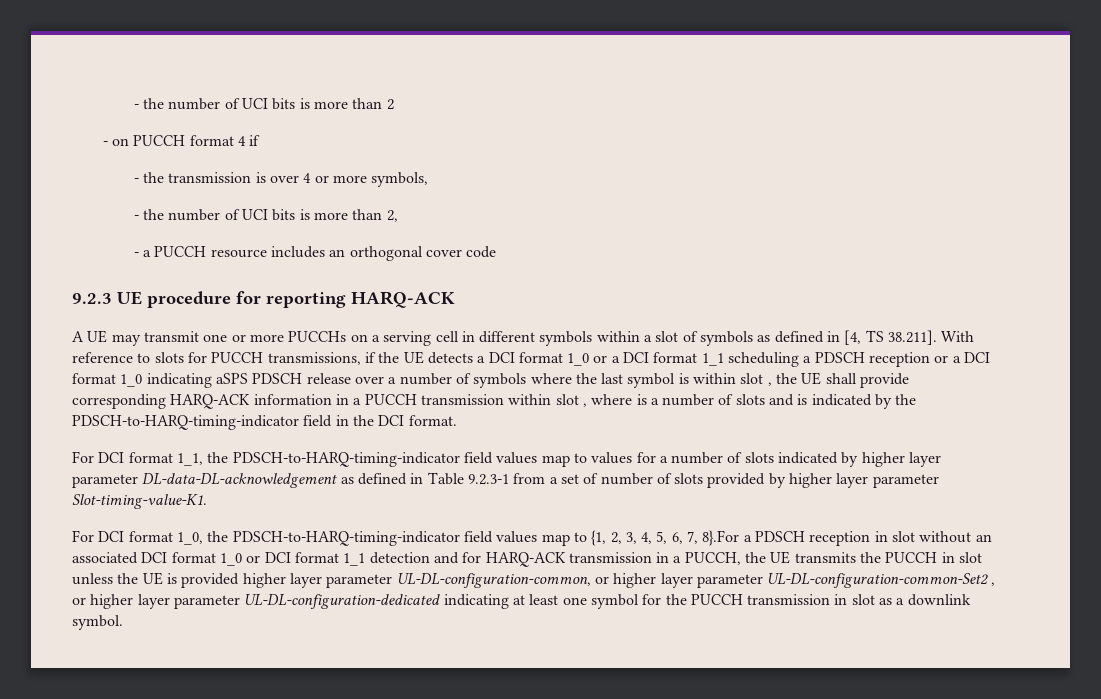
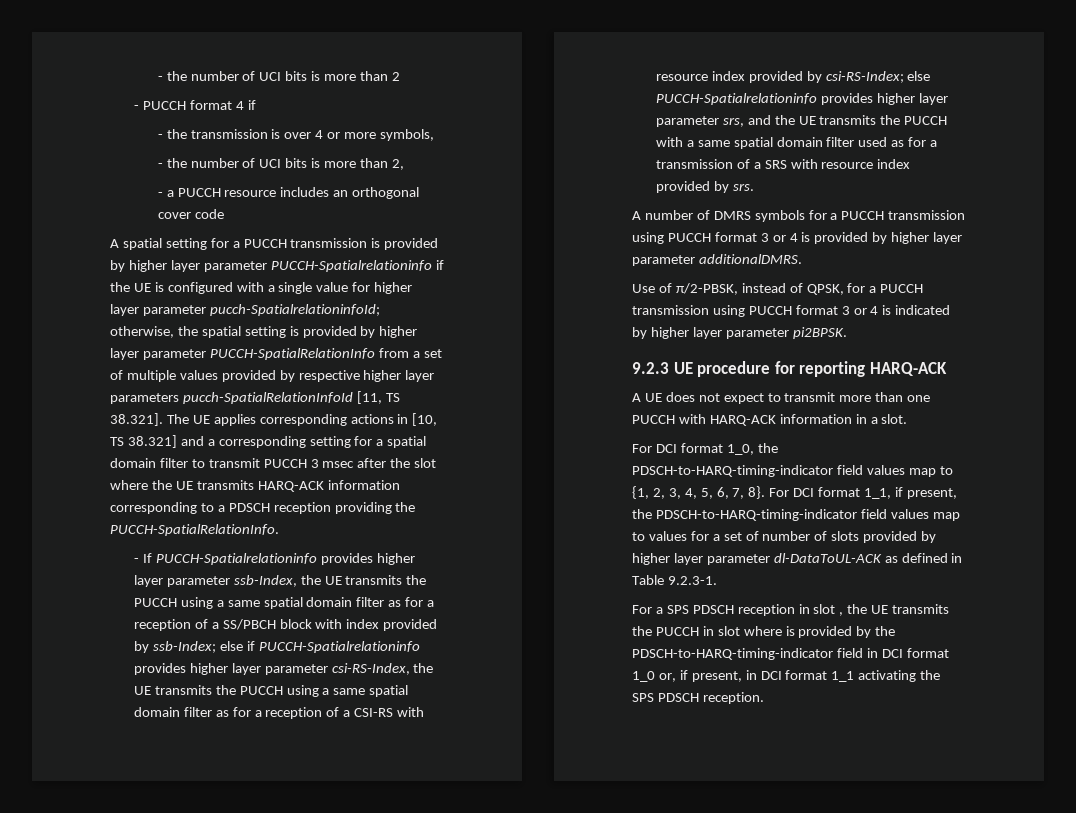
[112,138,130,146] on -> (139, 107) none
(497, 252) none -> [110,238,439,250] [110,260,444,272] [110,282,413,294] [110,304,380,316] [110,326,418,338] [110,348,442,360] [110,370,435,382] [110,391,400,404] [110,413,438,426] [110,435,427,448] [110,458,437,468] [110,480,400,492] [110,502,416,514] [110,524,279,536] [133,553,415,565] [133,575,427,587] [133,597,435,609] [133,619,438,631] [133,641,420,653] [133,663,434,675] [133,685,409,697] [133,707,425,719] [655,71,931,83] [655,93,948,105] [655,115,948,127] [655,137,938,149] [655,159,911,169] [655,181,754,193] [632,210,966,222] [632,232,963,244] [632,254,802,266] [632,283,924,295] [632,305,951,317] [632,327,847,339] // A spatial setting for a PUCCH transmission is provided by higher layer parameter PUCCH-Spatialrelationinfo if the UE is configured with a single value for higher layer parameter pucch-SpatialrelationinfoId; otherwise, the spatial setting is provided by higher layer parameter PUCCH-SpatialRelationInfo from a set of multiple values provided by respective higher layer parameters pucch-SpatialRelationInfoId [11, TS 38.321]. The UE applies corresponding actions in [10, TS 38.321] and a corresponding setting for a spatial domain filter to transmit PUCCH 3 msec after the slot where the UE transmits HARQ-ACK information corresponding to a PDSCH reception providing the PUCCH-SpatialRelationInfo. // - If PUCCH-Spatialrelationinfo provides higher layer parameter ssb-Index, the UE transmits the PUCCH using a same spatial domain filter as for a reception of a SS/PBCH block with index provided by ssb-Index; else if PUCCH-Spatialrelationinfo provides higher layer parameter csi-RS-Index, the UE transmits the PUCCH using a same spatial domain filter as for a reception of a CSI-RS with resource index provided by csi-RS-Index; else PUCCH-Spatialrelationinfo provides higher layer parameter srs, and the UE transmits the PUCCH with a same spatial domain filter used as for a transmission of a SRS with resource index provided by srs. // A number of DMRS symbols for a PUCCH transmission using PUCCH format 3 or 4 is provided by higher layer parameter additionalDMRS. // Use of π/2-PBSK, instead of QPSK, for a PUCCH transmission using PUCCH format 3 or 4 is indicated by higher layer parameter pi2BPSK.
[111,330,975,346] [72,351,991,367] [72,372,910,388] [72,394,917,409] [72,415,457,430] [72,451,942,467] [72,472,939,488] [72,494,207,509] may transmit one or more PUCCHs on a serving cell in different symbols within a slot of symbols as defined in [4, TS 38.211]. With reference to slots for PUCCH transmissions, if the UE detects a DCI format 1_0 or a DCI format 1_1 scheduling a PDSCH reception or a DCI format 1_0 indicating aSPS PDSCH release over a number of symbols where the last symbol is within slot , the UE shall provide corresponding HARQ-ACK information in a PUCCH transmission within slot , where is a number of slots and is indicated by the PDSCH-to-HARQ-timing-indicator field in the DCI format. // For DCI format 1_1, the PDSCH-to-HARQ-timing-indicator field values map to values for a number of slots indicated by higher layer parameter DL-data-DL-acknowledgement as defined in Table 9.2.3-1 from a set of number of slots provided by higher layer parameter Slot-timing-value-K1. -> [665,392,931,404] [632,414,908,426] does not expect to transmit more than one PUCCH with HARQ-ACK information in a slot.
[702,530,992,546] [72,552,741,567] 8}.For a PDSCH reception in slot without an associated DCI format 1_0 or DCI format 1_1 detection and for HARQ-ACK transmission in a PUCCH, -> [748,486,957,499] [632,509,960,521] [632,531,937,543] [632,553,963,565] [632,575,717,585] [632,604,844,616] 8}. For DCI format 1_1, if present, the PDSCH-to-HARQ-timing-indicator field values map to values for a set of number of slots provided by higher layer parameter dl-DataToUL-ACK as defined in Table 9.2.3-1. // For a SPS PDSCH reception in slot ,
[72,572,996,588] [72,594,971,609] [72,615,123,630] unless the UE is provided higher layer parameter UL-DL-configuration-common, or higher layer parameter UL-DL-configuration-common-Set2 , or higher layer parameter UL-DL-configuration-dedicated indicating at least one symbol for the PUCCH transmission in slot as a downlink symbol. -> [743,626,896,638] [632,648,949,660] [632,670,941,682] [632,692,764,704] where is provided by the PDSCH-to-HARQ-timing-indicator field in DCI format 1_0 or, if present, in DCI format 1_1 activating the SPS PDSCH reception.

